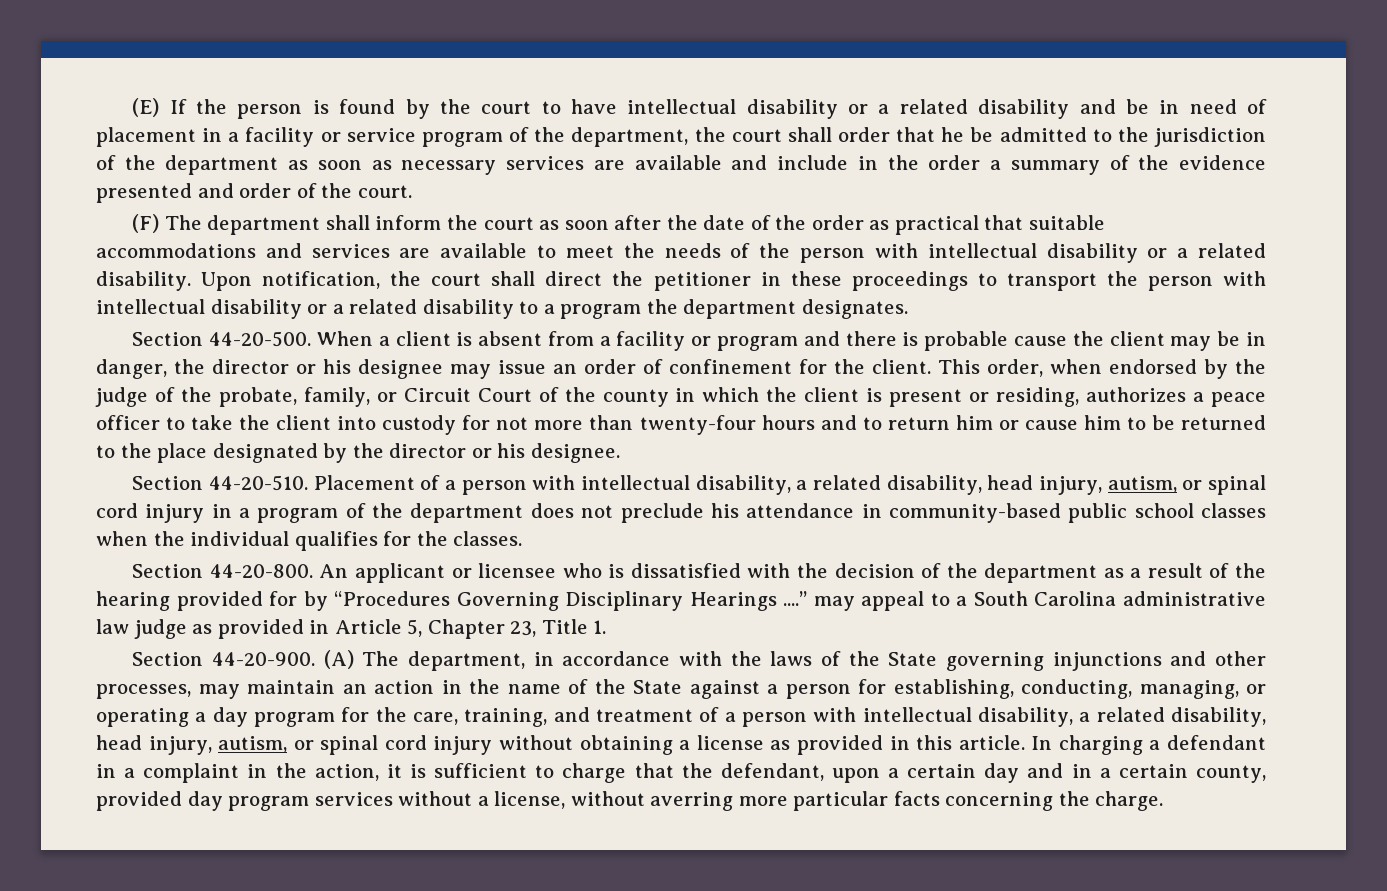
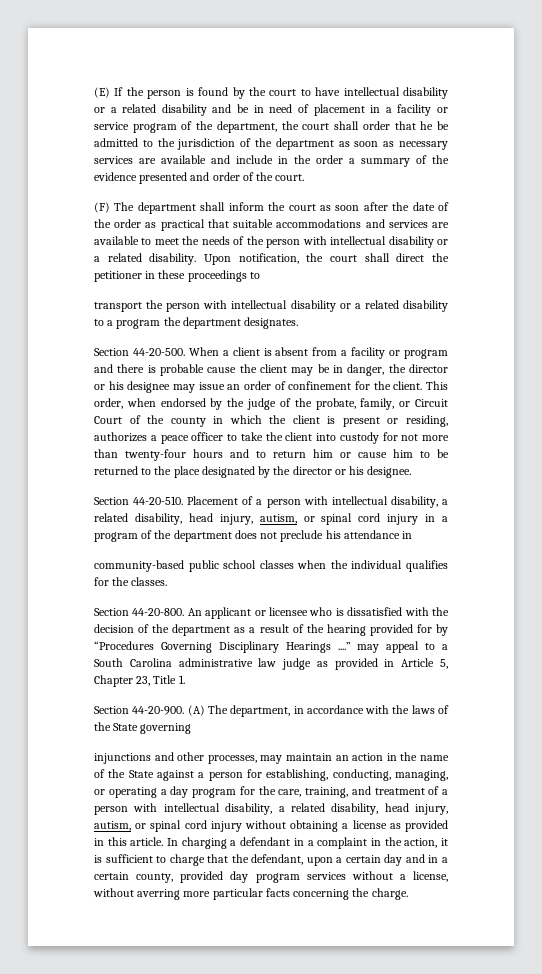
(997, 279) none -> (260, 275) //
(882, 511) none -> (413, 535) //
(1045, 661) none -> (192, 728) //

